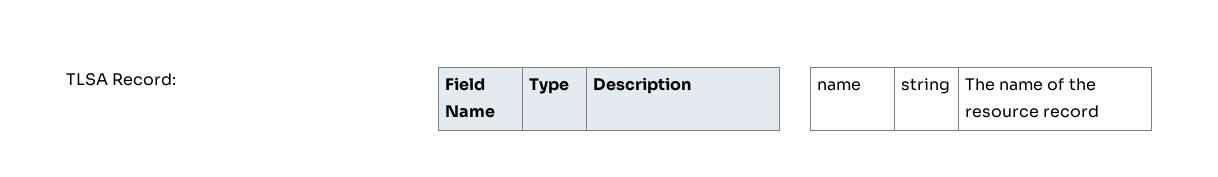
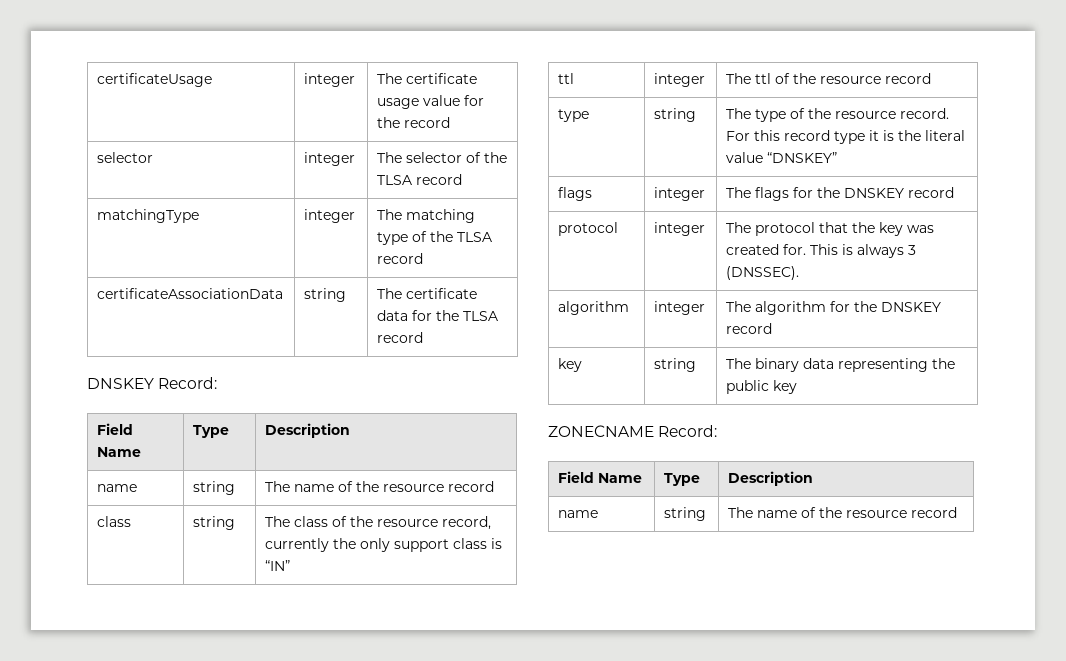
[66,73,108,86] TLSA -> [97,73,213,87] [304,73,356,87] [377,73,478,84] [377,95,485,109] [377,117,451,128] [97,152,154,163] [304,152,356,166] [377,152,508,163] [377,174,463,185] [97,209,200,223] [304,209,356,223] [377,209,476,223] [377,231,493,245] [377,253,424,264] [97,288,284,299] [304,288,347,302] [377,288,478,299] [377,310,499,321] [377,332,424,343] [87,378,154,389] certificateUsage | integer | The certificate usage value for the record // selector | integer | The selector of the TLSA record // matchingType | integer | The matching type of the TLSA record // certificateAssociationData | string | The certificate data for the TLSA record // DNSKEY
(1100, 111) none -> [97,516,132,527] [193,516,236,530] [265,516,492,530] [265,538,503,552] [265,560,291,571] [558,73,575,84] [654,73,706,87] [726,73,932,84] [558,109,590,122] [654,108,697,122] [726,108,950,122] [726,130,966,144] [726,152,838,163] [558,187,593,201] [654,187,706,201] [726,187,955,201] [558,222,619,236] [654,222,706,236] [726,222,935,236] [726,244,917,258] [726,266,800,280] [558,301,630,315] [654,301,706,315] [726,301,942,315] [726,323,773,334] [558,358,583,372] [654,358,697,372] [726,358,956,372] [726,380,798,394] [548,425,718,437] [558,471,643,483] [664,473,701,486] [728,471,814,486] [558,510,599,518] [664,507,707,521] [728,507,958,518] // class | string | The class of the resource record, currently the only support class is “IN” // ttl | integer | The ttl of the resource record // type | string | The type of the resource record. For this record type it is the literal value “DNSKEY” // flags | integer | The flags for the DNSKEY record // protocol | integer | The protocol that the key was created for. This is always 3 (DNSSEC). // algorithm | integer | The algorithm for the DNSKEY record // key | string | The binary data representing the public key // ZONECNAME Record: // Field Name | Type | Description // name | string | The name of the resource record

